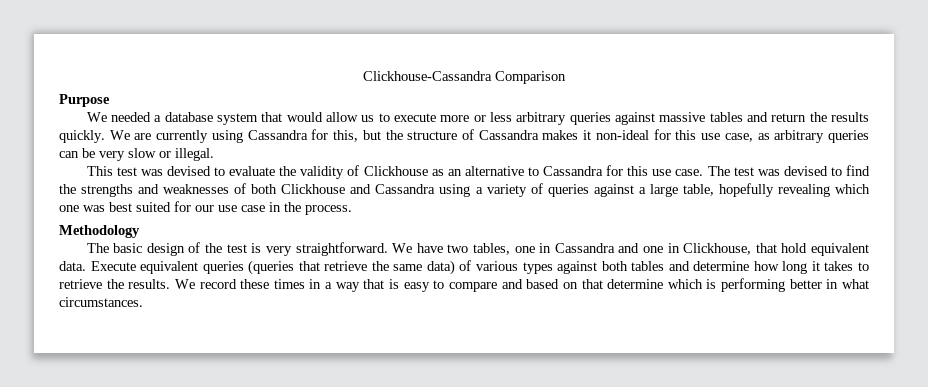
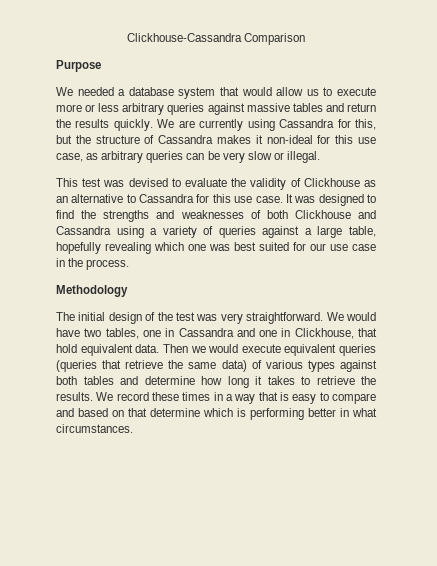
[707,166,828,176] The test was devised -> [285,194,364,206] It was designed
[113,243,143,253] basic -> [78,312,106,321] initial
[251,243,262,253] is -> [196,314,218,321] was
(413, 248) none -> [346,312,376,321] would
[90,261,136,271] Execute -> [162,344,281,353] Then we would execute

